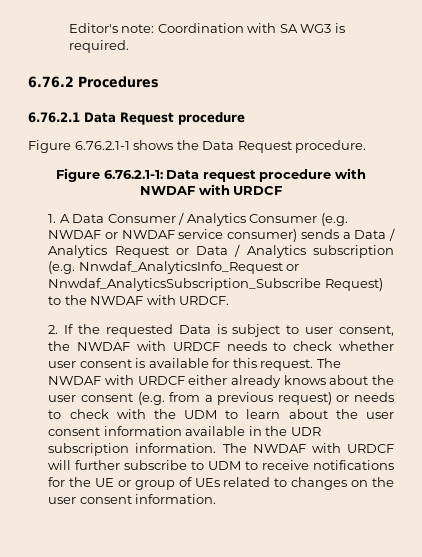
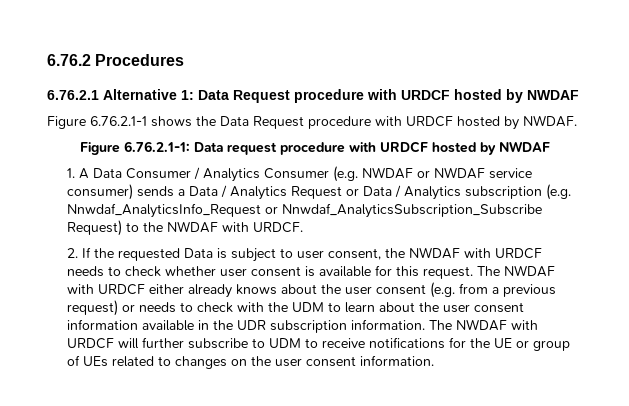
[68,23,345,33] [68,40,129,53] Editor's note: Coordination with SA WG3 is required. // -> (47, 60) none
[84,112,245,125] Data Request procedure -> [103,89,579,103] Alternative 1: Data Request procedure with URDCF hosted by NWDAF
[295,140,367,153] procedure. -> [308,115,577,130] procedure with URDCF hosted by NWDAF.
[139,184,283,195] NWDAF with URDCF -> [379,141,550,155] URDCF hosted by NWDAF

